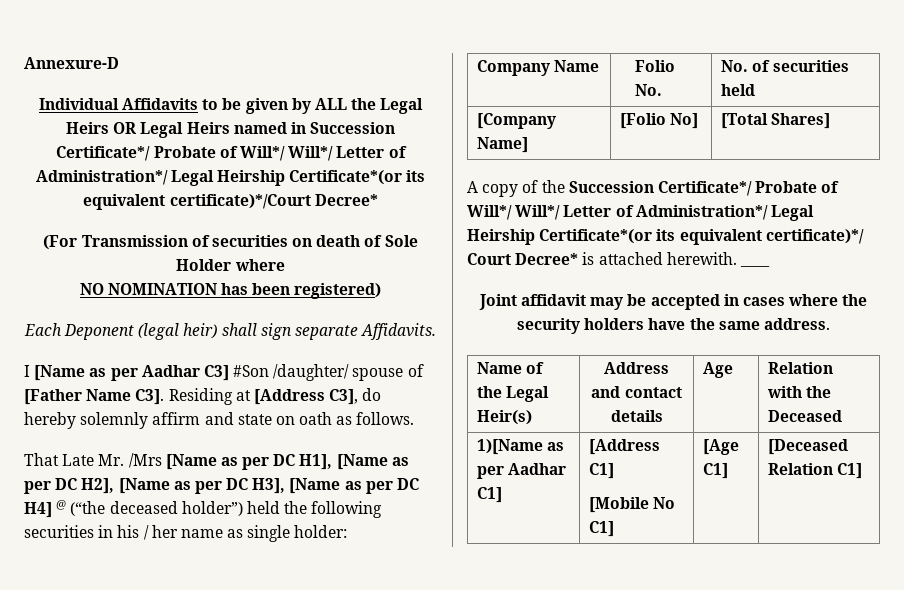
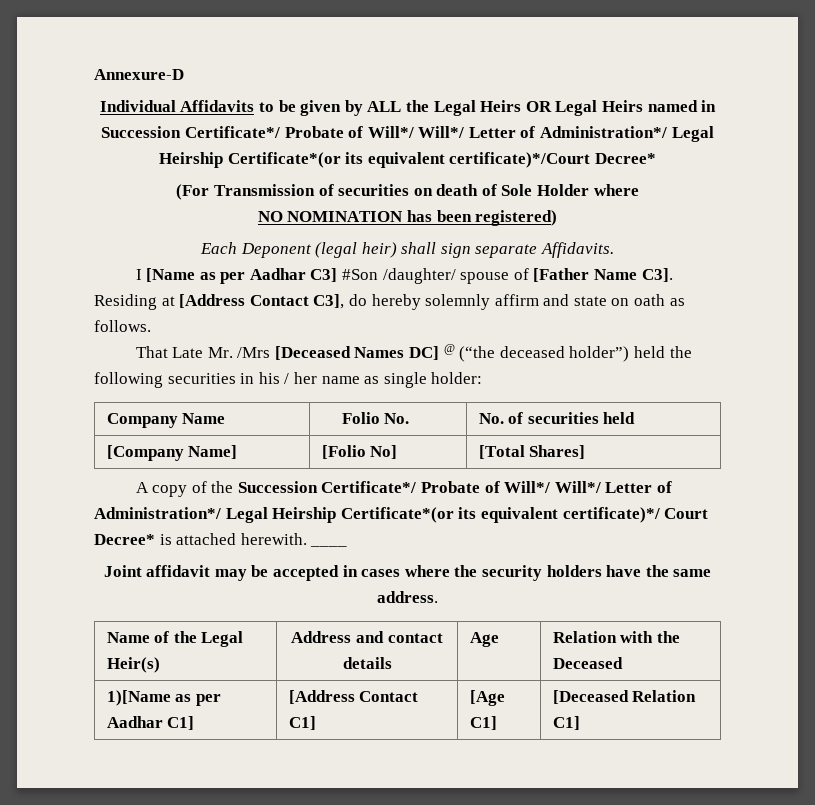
(325, 397) none -> [249,295,309,306] Contact
[165,454,409,470] [24,478,420,494] [24,502,52,518] [Name as per DC H1], [Name as per DC H2], [Name as per DC H3], [Name as per DC H4] -> [274,346,440,360] [Deceased Names DC]
[589,463,615,479] [589,497,676,513] C1] // [Mobile No -> [359,691,419,702] Contact

